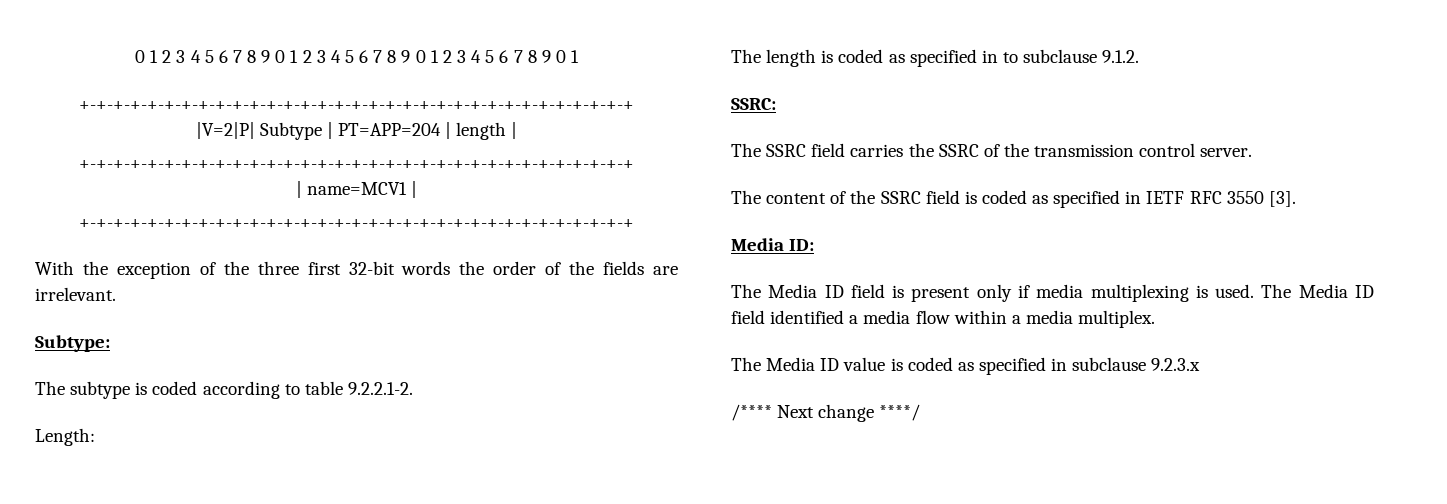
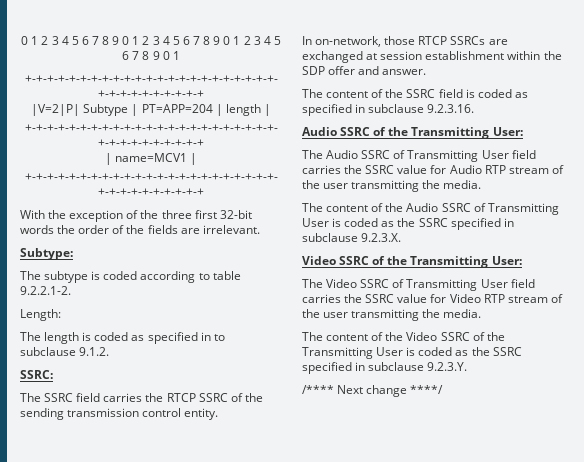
[938,143,1029,157] SSRC of the -> [166,393,263,402] [20,408,64,420] RTCP SSRC of the sending
[1200,148,1253,157] server. -> [184,408,219,420] [302,36,508,47] [302,51,562,63] [302,66,427,75] entity. // In on-network, those RTCP SSRCs are exchanged at session establishment within the SDP offer and answer.
[1146,191,1296,207] [731,238,815,251] [731,284,1374,302] [731,310,1156,328] [731,357,1201,375] IETF RFC 3550 [3]. // Media ID: // The Media ID field is present only if media multiplexing is used. The Media ID field identified a media flow within a media multiplex. // The Media ID value is coded as specified in subclause 9.2.3.x -> [368,104,475,113] [302,127,523,139] [302,150,536,162] [302,165,564,174] [302,180,482,192] [302,203,559,215] [302,218,514,230] [302,233,402,242] [302,256,522,268] [302,279,535,291] [302,294,563,303] [302,309,482,321] [302,332,505,341] [302,347,522,359] [302,362,468,374] subclause 9.2.3.16. // Audio SSRC of the Transmitting User: // The Audio SSRC of Transmitting User field carries the SSRC value for Audio RTP stream of the user transmitting the media. // The content of the Audio SSRC of Transmitting User is coded as the SSRC specified in subclause 9.2.3.X. // Video SSRC of the Transmitting User: // The Video SSRC of Transmitting User field carries the SSRC value for Video RTP stream of the user transmitting the media. // The content of the Video SSRC of the Transmitting User is coded as the SSRC specified in subclause 9.2.3.Y.

